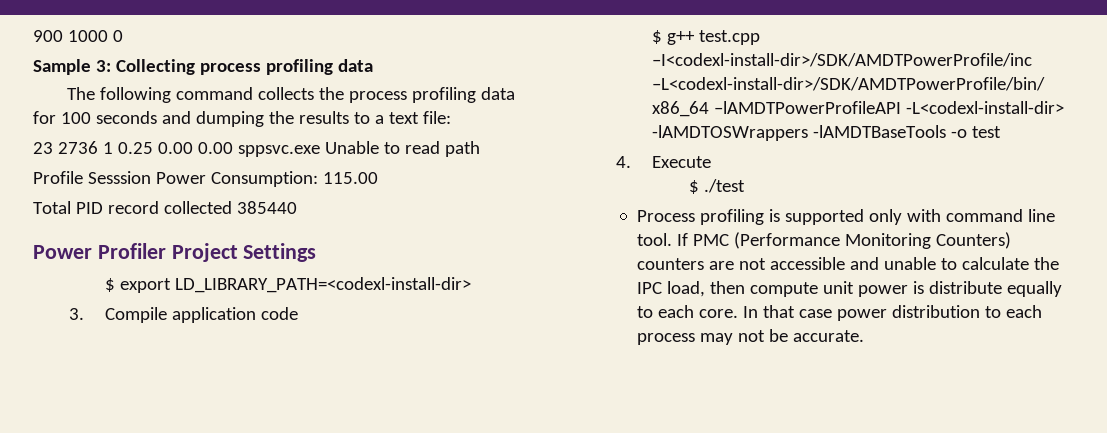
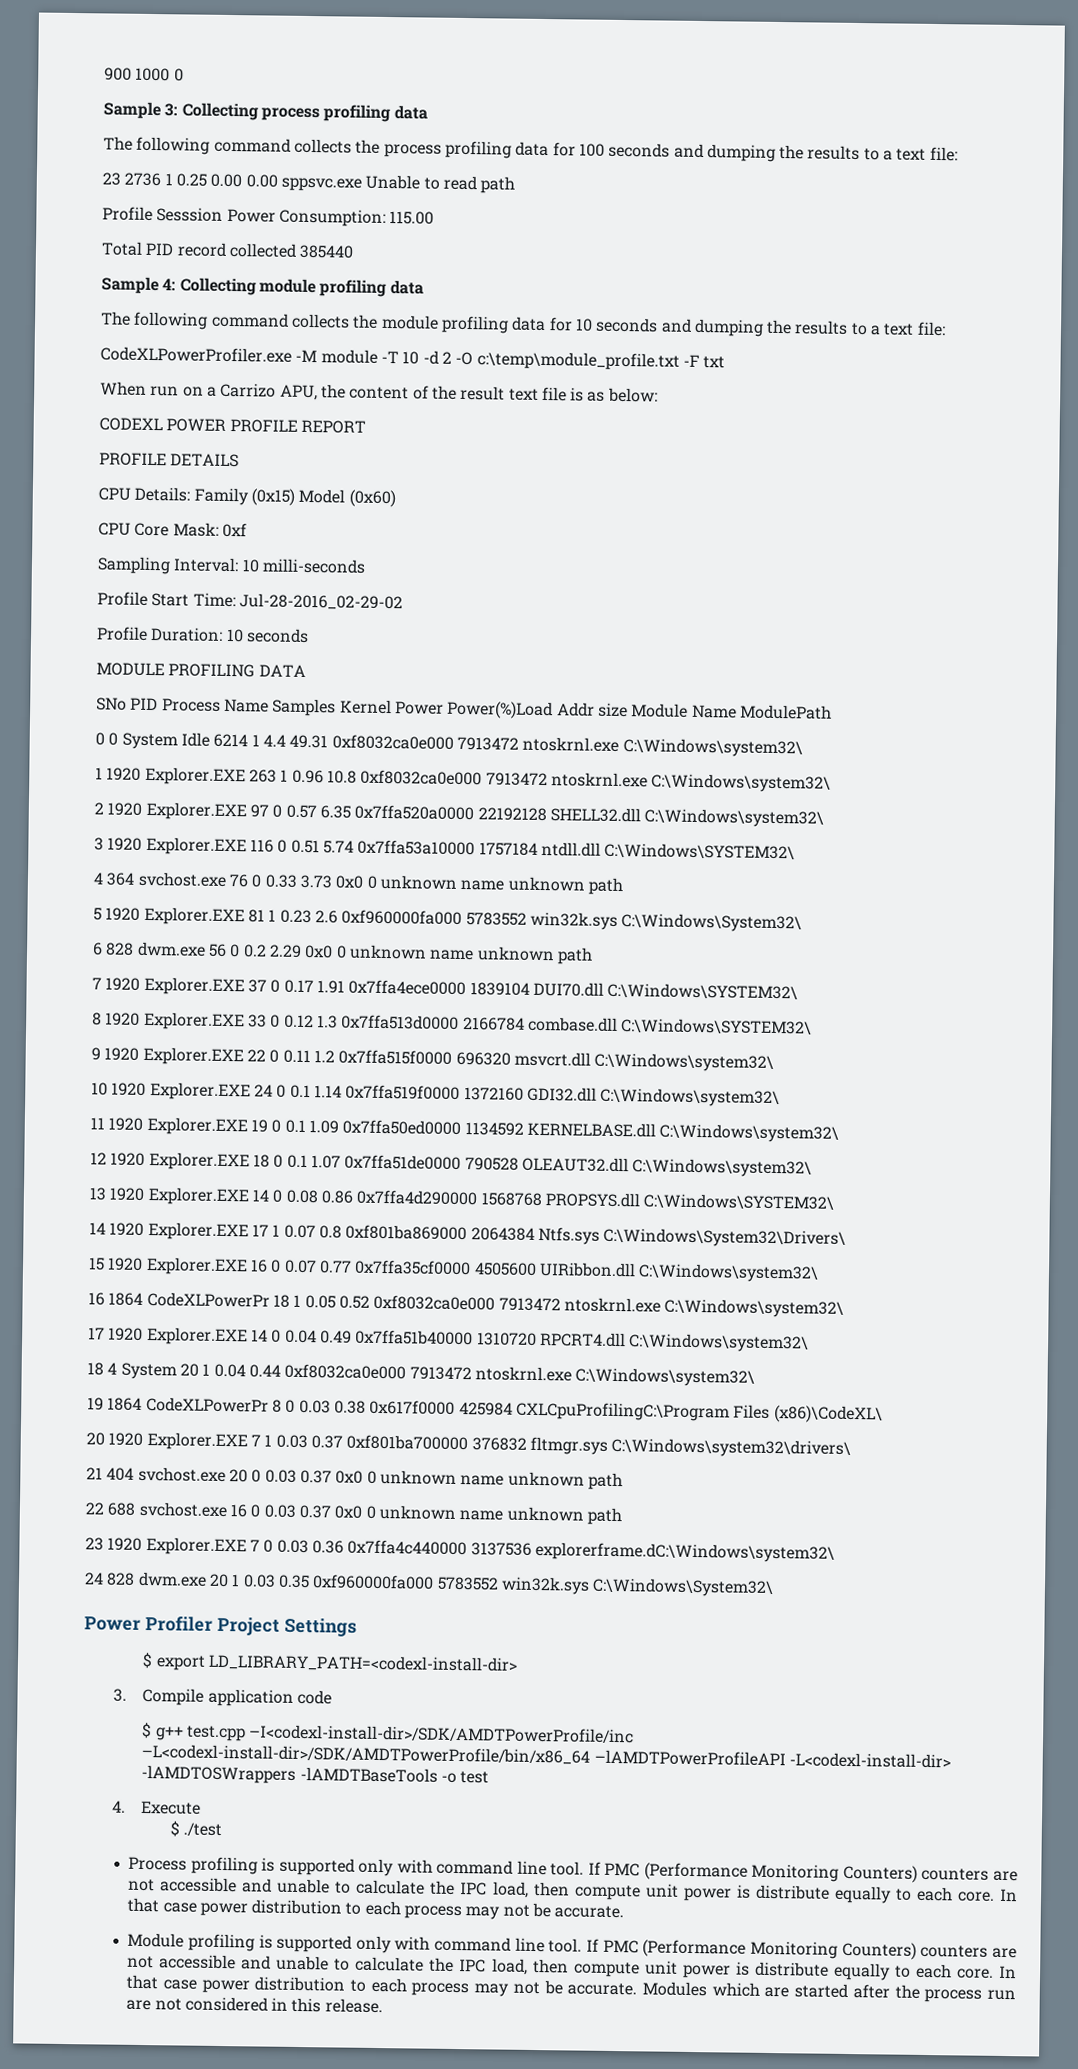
(297, 207) none -> [101,276,424,298] [100,311,946,337] [100,346,726,371] [100,381,658,403] [99,417,366,434] [99,452,240,468] [98,486,396,508] [98,522,247,538] [97,556,366,575] [97,591,403,611] [96,626,309,644] [96,662,306,678] [96,697,832,720] [95,732,803,758] [95,766,832,793] [94,801,825,828] [94,836,796,860] [93,871,623,896] [93,906,803,933] [92,941,593,965] [92,976,799,1000] [92,1011,813,1035] [91,1046,775,1073] [91,1082,781,1108] [90,1117,840,1143] [90,1152,813,1178] [89,1187,835,1210] [89,1222,847,1248] [88,1257,820,1283] [88,1292,845,1318] [88,1327,810,1353] [87,1362,756,1387] [87,1397,883,1424] [86,1432,852,1459] [86,1466,623,1491] [85,1501,622,1526] [85,1537,835,1563] [84,1571,775,1598] // Sample 4: Collecting module profiling data // The following command collects the module profiling data for 10 seconds and dumping the results to a text file: // CodeXLPowerProfiler.exe -M module -T 10 -d 2 -O c:\temp\module_profile.txt -F txt // When run on a Carrizo APU, the content of the result text file is as below: // CODEXL POWER PROFILE REPORT // PROFILE DETAILS // CPU Details: Family (0x15) Model (0x60) // CPU Core Mask: 0xf // Sampling Interval: 10 milli-seconds // Profile Start Time: Jul-28-2016_02-29-02 // Profile Duration: 10 seconds // MODULE PROFILING DATA // SNo PID Process Name Samples Kernel Power Power(%)Load Addr size Module Name ModulePath // 0 0 System Idle 6214 1 4.4 49.31 0xf8032ca0e000 7913472 ntoskrnl.exe C:\Windows\system32\ // 1 1920 Explorer.EXE 263 1 0.96 10.8 0xf8032ca0e000 7913472 ntoskrnl.exe C:\Windows\system32\ // 2 1920 Explorer.EXE 97 0 0.57 6.35 0x7ffa520a0000 22192128 SHELL32.dll C:\Windows\system32\ // 3 1920 Explorer.EXE 116 0 0.51 5.74 0x7ffa53a10000 1757184 ntdll.dll C:\Windows\SYSTEM32\ // 4 364 svchost.exe 76 0 0.33 3.73 0x0 0 unknown name unknown path // 5 1920 Explorer.EXE 81 1 0.23 2.6 0xf960000fa000 5783552 win32k.sys C:\Windows\System32\ // 6 828 dwm.exe 56 0 0.2 2.29 0x0 0 unknown name unknown path // 7 1920 Explorer.EXE 37 0 0.17 1.91 0x7ffa4ece0000 1839104 DUI70.dll C:\Windows\SYSTEM32\ // 8 1920 Explorer.EXE 33 0 0.12 1.3 0x7ffa513d0000 2166784 combase.dll C:\Windows\SYSTEM32\ // 9 1920 Explorer.EXE 22 0 0.11 1.2 0x7ffa515f0000 696320 msvcrt.dll C:\Windows\system32\ // 10 1920 Explorer.EXE 24 0 0.1 1.14 0x7ffa519f0000 1372160 GDI32.dll C:\Windows\system32\ // 11 1920 Explorer.EXE 19 0 0.1 1.09 0x7ffa50ed0000 1134592 KERNELBASE.dll C:\Windows\system32\ // 12 1920 Explorer.EXE 18 0 0.1 1.07 0x7ffa51de0000 790528 OLEAUT32.dll C:\Windows\system32\ // 13 1920 Explorer.EXE 14 0 0.08 0.86 0x7ffa4d290000 1568768 PROPSYS.dll C:\Windows\SYSTEM32\ // 14 1920 Explorer.EXE 17 1 0.07 0.8 0xf801ba869000 2064384 Ntfs.sys C:\Windows\System32\Drivers\ // 15 1920 Explorer.EXE 16 0 0.07 0.77 0x7ffa35cf0000 4505600 UIRibbon.dll C:\Windows\system32\ // 16 1864 CodeXLPowerPr 18 1 0.05 0.52 0xf8032ca0e000 7913472 ntoskrnl.exe C:\Windows\system32\ // 17 1920 Explorer.EXE 14 0 0.04 0.49 0x7ffa51b40000 1310720 RPCRT4.dll C:\Windows\system32\ // 18 4 System 20 1 0.04 0.44 0xf8032ca0e000 7913472 ntoskrnl.exe C:\Windows\system32\ // 19 1864 CodeXLPowerPr 8 0 0.03 0.38 0x617f0000 425984 CXLCpuProfilingC:\Program Files (x86)\CodeXL\ // 20 1920 Explorer.EXE 7 1 0.03 0.37 0xf801ba700000 376832 fltmgr.sys C:\Windows\system32\drivers\ // 21 404 svchost.exe 20 0 0.03 0.37 0x0 0 unknown name unknown path // 22 688 svchost.exe 16 0 0.03 0.37 0x0 0 unknown name unknown path // 23 1920 Explorer.EXE 7 0 0.03 0.36 0x7ffa4c440000 3137536 explorerframe.dC:\Windows\system32\ // 24 828 dwm.exe 20 1 0.03 0.35 0xf960000fa000 5783552 win32k.sys C:\Windows\System32\
(864, 336) none -> [127,1932,1017,1960] [127,1954,1018,1981] [126,1974,1016,2003] [126,1996,383,2014] // Module profiling is supported only with command line tool. If PMC (Performance Monitoring Counters) counters are not accessible and unable to calculate the IPC load, then compute unit power is distribute equally to each core. In that case power distribution to each process may not be accurate. Modules which are started after the process run are not considered in this release.

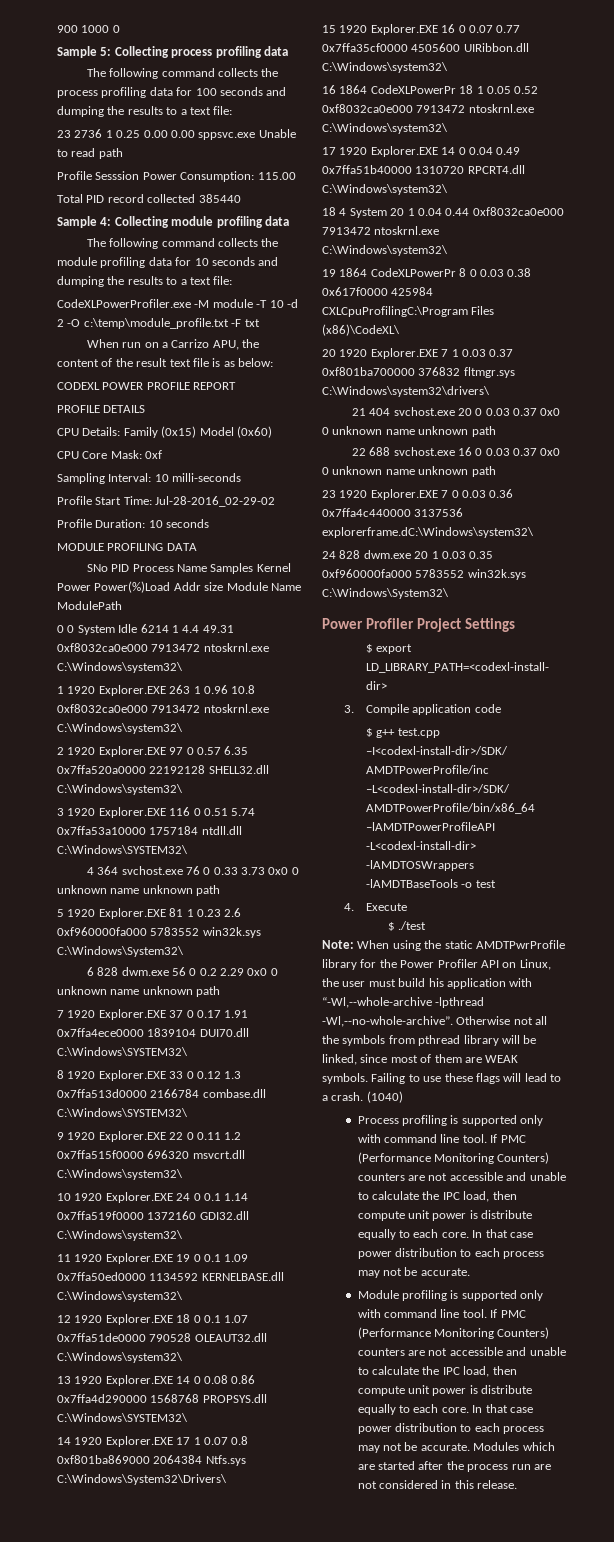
[164,103,179,117] 3: -> [100,47,112,56] 5:
(223, 1829) none -> [322,940,565,951] [322,959,551,970] [322,978,533,989] [322,997,485,1008] [322,1016,548,1027] [322,1035,537,1046] [322,1054,519,1065] [322,1073,561,1084] [322,1091,403,1103] // Note: When using the static AMDTPwrProfile library for the Power Profiler API on Linux, the user must build his application with “-Wl,--whole-archive -lpthread -Wl,--no-whole-archive”. Otherwise not all the symbols from pthread library will be linked, since most of them are WEAK symbols. Failing to use these flags will lead to a crash. (1040)

